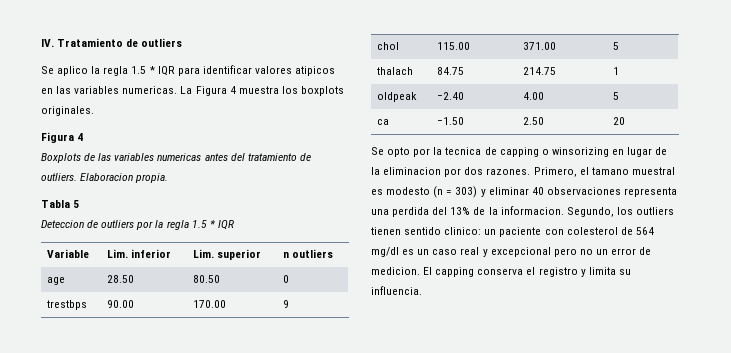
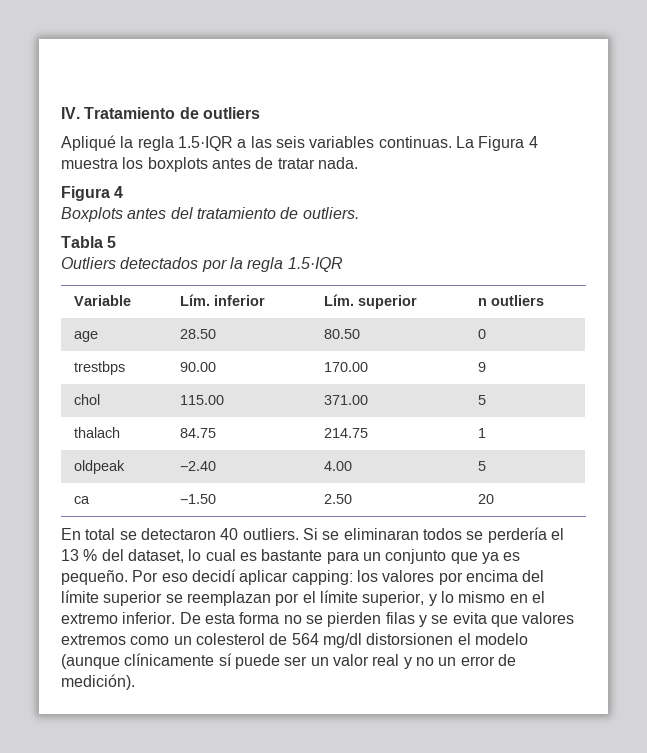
[41,65,336,76] [41,86,178,94] Se aplico la regla 1.5 * IQR para identificar valores atipicos en las variables numericas. -> [61,135,452,151] Apliqué la regla 1.5·IQR a las seis variables continuas.
[41,106,94,116] originales. -> [211,157,358,169] antes de tratar nada.
[84,153,202,161] de las variables numericas -> (123, 214) none
[80,173,169,183] Elaboracion propia. -> (359, 213) none
[41,220,234,230] Deteccion de outliers por la regla 1.5 * IQR -> [61,257,343,272] Outliers detectados por la regla 1.5·IQR
[107,249,129,258] Lim. -> [179,294,210,306] Lím.
[193,249,215,258] Lim. -> [323,294,354,306] Lím.
[371,147,668,157] [371,167,675,177] [371,186,677,198] [371,206,674,217] [371,227,654,237] [371,247,652,257] [371,267,631,277] [371,286,422,295] Se opto por la tecnica de capping o winsorizing en lugar de la eliminacion por dos razones. Primero, el tamano muestral es modesto (n = 303) y eliminar 40 observaciones representa una perdida del 13% de la informacion. Segundo, los outliers tienen sentido clinico: un paciente con colesterol de 564 mg/dl es un caso real y excepcional pero no un error de medicion. El capping conserva el registro y limita su influencia. -> [61,527,564,543] [61,549,521,564] [61,569,545,585] [61,590,545,606] [61,612,575,627] [61,633,528,648] [61,653,516,669] [61,674,135,690] En total se detectaron 40 outliers. Si se eliminaran todos se perdería el 13 % del dataset, lo cual es bastante para un conjunto que ya es pequeño. Por eso decidí aplicar capping: los valores por encima del límite superior se reemplazan por el límite superior, y lo mismo en el extremo inferior. De esta forma no se pierden filas y se evita que valores extremos como un colesterol de 564 mg/dl distorsionen el modelo (aunque clínicamente sí puede ser un valor real y no un error de medición).

